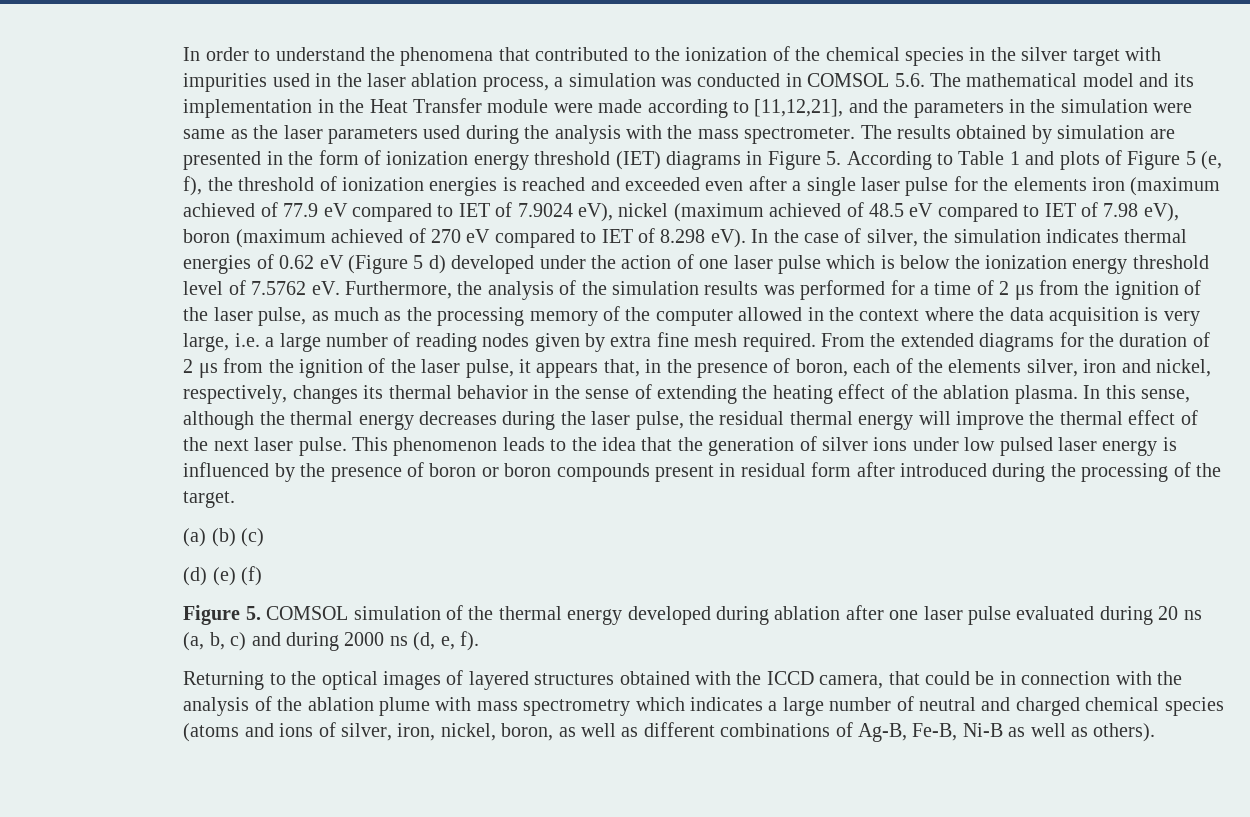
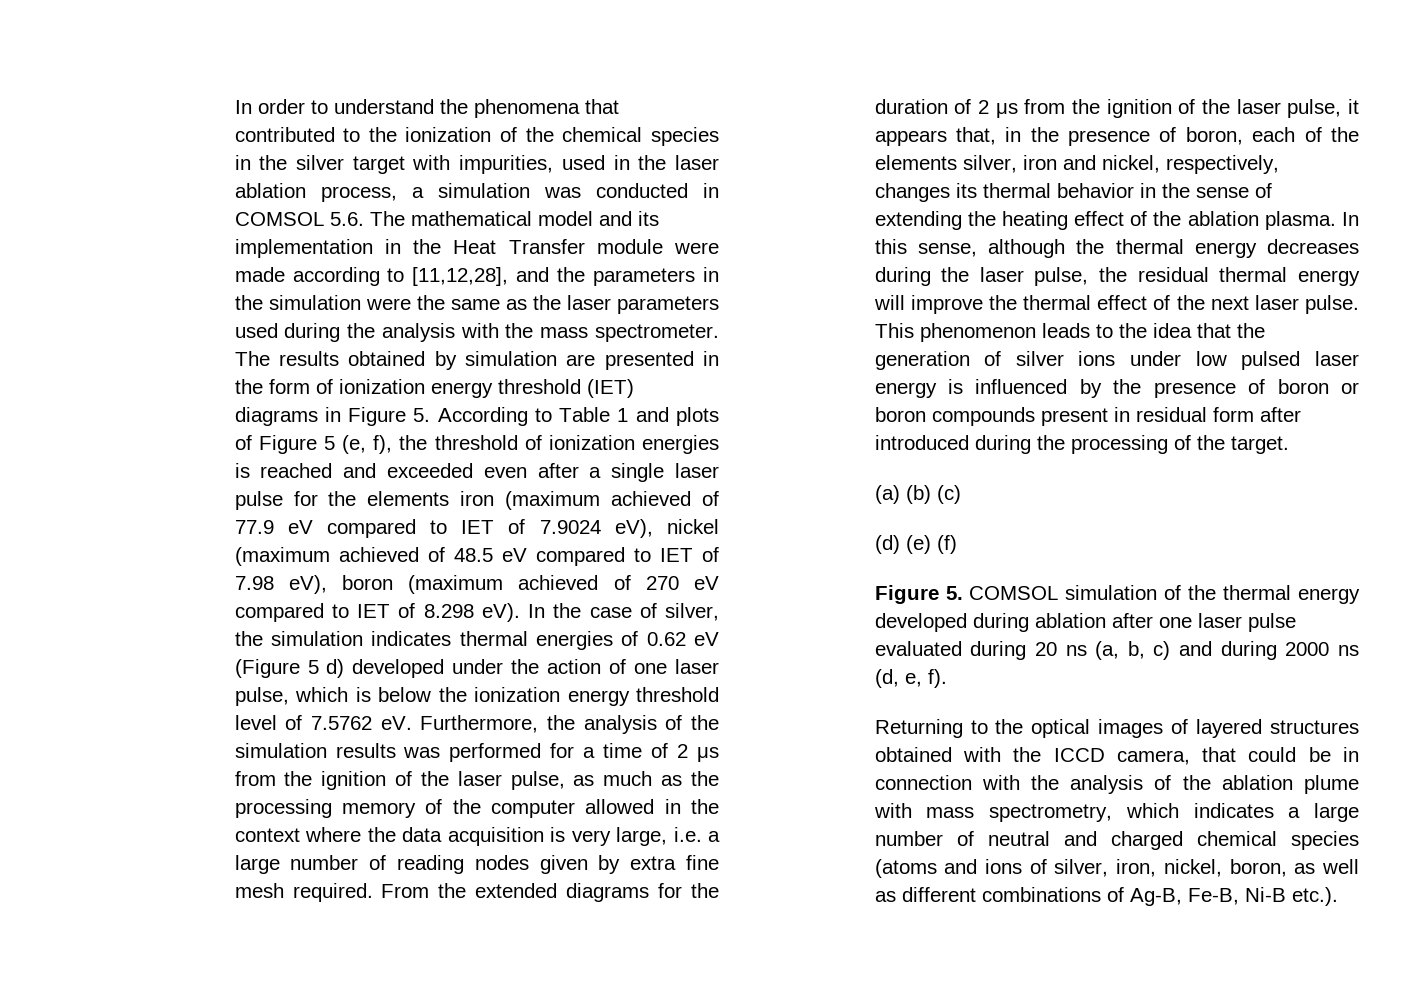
[183,73,268,92] impurities -> [459,155,554,174] impurities,
[754,99,844,117] [11,12,21], -> [412,267,509,286] [11,12,28],
(1193, 108) none -> [416,295,445,310] the
[777,255,821,274] pulse -> [234,687,289,706] pulse,
[523,699,631,716] spectrometry -> [989,804,1113,822] spectrometry,
[1008,723,1156,742] as well as others). -> [1291,887,1338,906] etc.).

